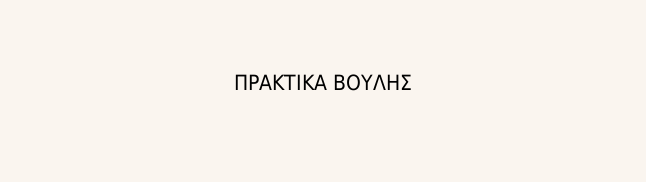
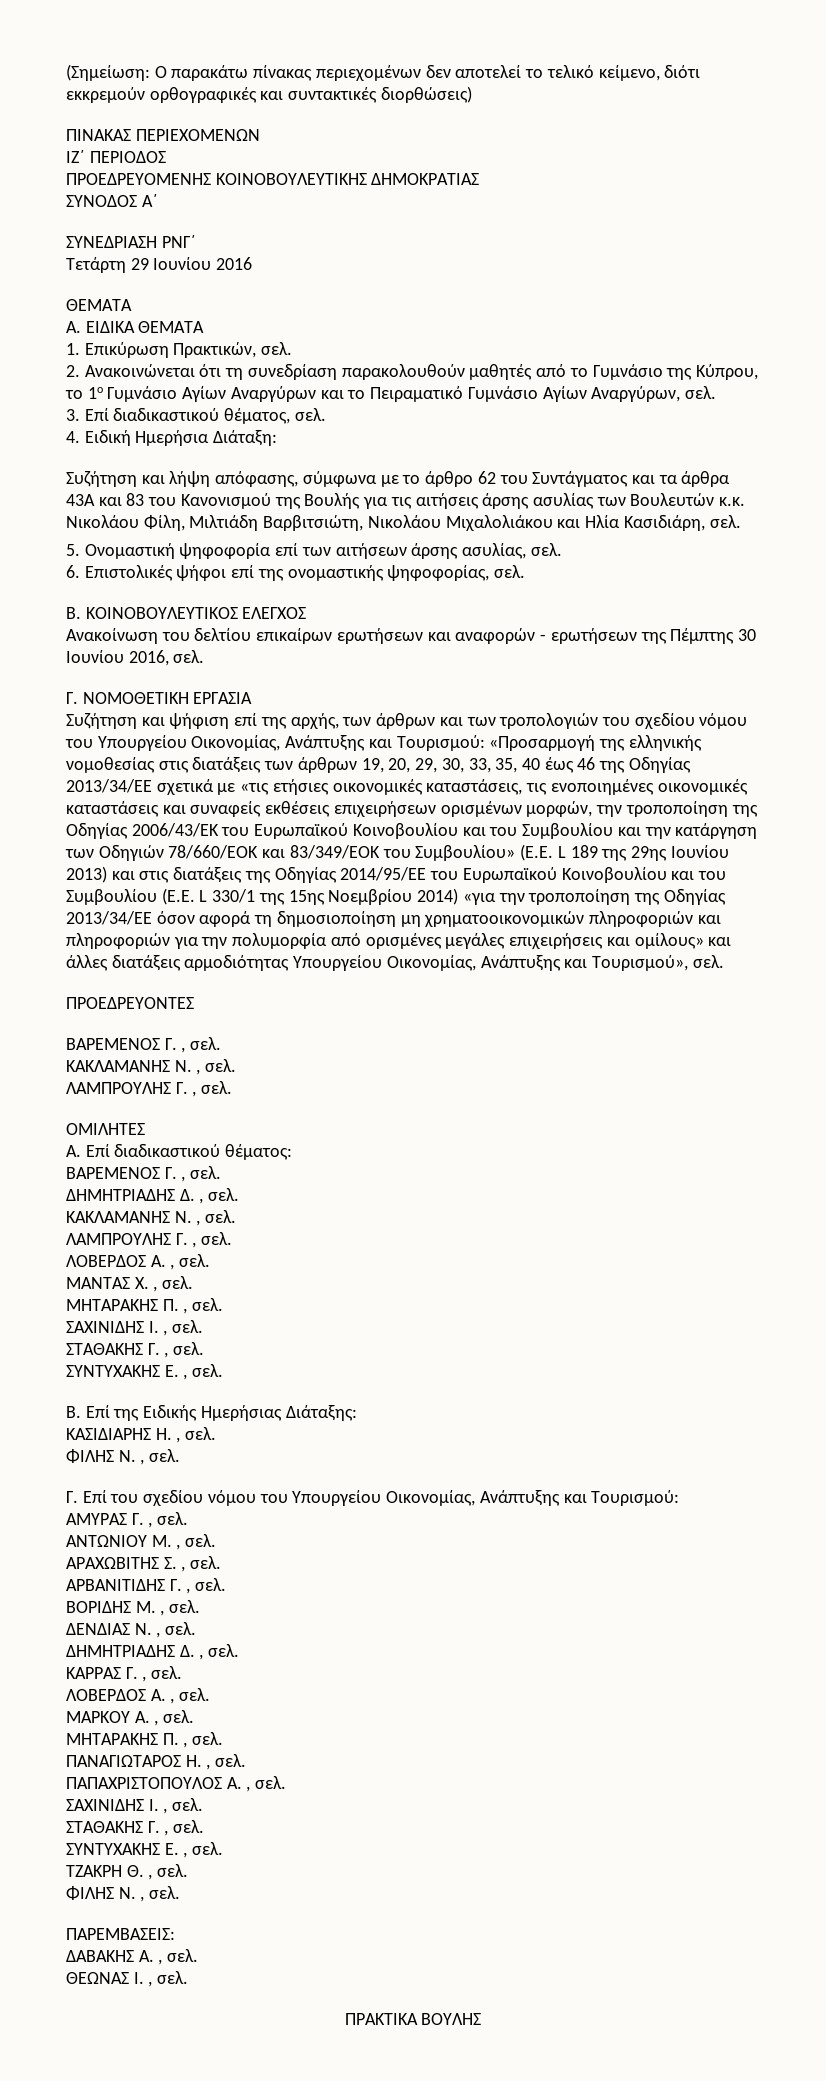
(234, 82) none -> [66,64,701,81] [66,86,472,103] [66,129,260,141] [66,150,166,163] [66,173,480,185] [66,194,158,207] [66,235,196,248] [66,257,253,273] [66,299,132,311] [66,321,205,333] [66,342,293,358] [66,364,758,380] [65,386,716,402] [66,408,326,424] [66,430,278,446] [66,471,731,487] [66,493,746,509] [66,515,741,531] [66,543,562,559] [66,565,526,581] [66,607,307,619] [66,628,756,644] [66,650,205,666] [66,692,253,704] [66,713,748,729] [65,735,702,751] [66,757,691,773] [66,779,748,795] [66,801,758,817] [66,823,758,839] [65,844,729,861] [66,866,726,883] [66,888,726,905] [66,911,721,927] [66,933,732,949] [66,955,724,971] [66,997,194,1009] [66,1037,222,1053] [66,1059,237,1075] [66,1081,233,1097] [66,1123,145,1135] [66,1144,293,1160] [66,1166,222,1182] [66,1188,240,1204] [66,1210,237,1226] [66,1232,233,1248] [66,1254,211,1270] [66,1276,194,1292] [66,1298,224,1314] [66,1320,204,1336] [66,1342,205,1358] [66,1364,224,1380] [66,1405,357,1421] [66,1427,217,1443] [66,1449,181,1465] [66,1490,680,1506] [66,1512,189,1528] [66,1534,217,1550] [66,1556,222,1572] [66,1578,227,1594] [66,1600,201,1616] [66,1622,197,1638] [66,1644,240,1660] [66,1666,183,1682] [66,1688,211,1704] [66,1710,195,1726] [66,1732,224,1748] [66,1754,247,1770] [66,1776,287,1792] [66,1798,204,1814] [66,1820,205,1836] [66,1842,224,1858] [66,1864,189,1880] [66,1886,181,1902] [66,1928,175,1940] [66,1949,199,1965] [66,1971,189,1987] (Σημείωση: Ο παρακάτω πίνακας περιεχομένων δεν αποτελεί το τελικό κείμενο, διότι εκκρεμούν ορθογραφικές και συντακτικές διορθώσεις) // ΠΙΝΑΚΑΣ ΠΕΡΙΕΧΟΜΕΝΩΝ // ΙΖ΄ ΠΕΡΙΟΔΟΣ // ΠΡΟΕΔΡΕΥΟΜΕΝΗΣ ΚΟΙΝΟΒΟΥΛΕΥΤΙΚΗΣ ΔΗΜΟΚΡΑΤΙΑΣ // ΣΥΝΟΔΟΣ Α΄ // ΣΥΝΕΔΡΙΑΣΗ ΡΝΓ΄ // Τετάρτη 29 Ιουνίου 2016 // ΘΕΜΑΤΑ // Α. ΕΙΔΙΚΑ ΘΕΜΑΤΑ // 1. Επικύρωση Πρακτικών, σελ. // 2. Ανακοινώνεται ότι τη συνεδρίαση παρακολουθούν μαθητές από το Γυμνάσιο της Κύπρου, το 1ο Γυμνάσιο Αγίων Αναργύρων και το Πειραματικό Γυμνάσιο Αγίων Αναργύρων, σελ. // 3. Επί διαδικαστικού θέματος, σελ. // 4. Ειδική Ημερήσια Διάταξη: // Συζήτηση και λήψη απόφασης, σύμφωνα με το άρθρο 62 του Συντάγματος και τα άρθρα 43Α και 83 του Κανονισμού της Βουλής για τις αιτήσεις άρσης ασυλίας των Βουλευτών κ.κ. Νικολάου Φίλη, Μιλτιάδη Βαρβιτσιώτη, Νικολάου Μιχαλολιάκου και Ηλία Κασιδιάρη, σελ. // 5. Ονομαστική ψηφοφορία επί των αιτήσεων άρσης ασυλίας, σελ. // 6. Επιστολικές ψήφοι επί της ονομαστικής ψηφοφορίας, σελ. // Β. ΚΟΙΝΟΒΟΥΛΕΥΤΙΚΟΣ ΕΛΕΓΧΟΣ // Ανακοίνωση του δελτίου επικαίρων ερωτήσεων και αναφορών - ερωτήσεων της Πέμπτης 30 Ιουνίου 2016, σελ. // Γ. ΝΟΜΟΘΕΤΙΚΗ ΕΡΓΑΣΙΑ // Συζήτηση και ψήφιση επί της αρχής, των άρθρων και των τροπολογιών του σχεδίου νόμου του Υπουργείου Οικονομίας, Ανάπτυξης και Τουρισμού: «Προσαρμογή της ελληνικής νομοθεσίας στις διατάξεις των άρθρων 19, 20, 29, 30, 33, 35, 40 έως 46 της Οδηγίας 2013/34/ΕΕ σχετικά με «τις ετήσιες οικονομικές καταστάσεις, τις ενοποιημένες οικονομικές καταστάσεις και συναφείς εκθέσεις επιχειρήσεων ορισμένων μορφών, την τροποποίηση της Οδηγίας 2006/43/ΕΚ του Ευρωπαϊκού Κοινοβουλίου και του Συμβουλίου και την κατάργηση των Οδηγιών 78/660/ΕΟΚ και 83/349/ΕΟΚ του Συμβουλίου» (Ε.Ε. L 189 της 29ης Ιουνίου 2013) και στις διατάξεις της Οδηγίας 2014/95/ΕΕ του Ευρωπαϊκού Κοινοβουλίου και του Συμβουλίου (Ε.Ε. L 330/1 της 15ης Νοεμβρίου 2014) «για την τροποποίηση της Οδηγίας 2013/34/ΕΕ όσον αφορά τη δημοσιοποίηση μη χρηματοοικονομικών πληροφοριών και πληροφοριών για την πολυμορφία από ορισμένες μεγάλες επιχειρήσεις και ομίλους» και άλλες διατάξεις αρμοδιότητας Υπουργείου Οικονομίας, Ανάπτυξης και Τουρισμού», σελ. // ΠΡΟΕΔΡΕΥΟΝΤΕΣ // ΒΑΡΕΜΕΝΟΣ Γ. , σελ. // ΚΑΚΛΑΜΑΝΗΣ Ν. , σελ. // ΛΑΜΠΡΟΥΛΗΣ Γ. , σελ. // ΟΜΙΛΗΤΕΣ // Α. Επί διαδικαστικού θέματος: // ΒΑΡΕΜΕΝΟΣ Γ. , σελ. // ΔΗΜΗΤΡΙΑΔΗΣ Δ. , σελ. // ΚΑΚΛΑΜΑΝΗΣ Ν. , σελ. // ΛΑΜΠΡΟΥΛΗΣ Γ. , σελ. // ΛΟΒΕΡΔΟΣ Α. , σελ. // ΜΑΝΤΑΣ Χ. , σελ. // ΜΗΤΑΡΑΚΗΣ Π. , σελ. // ΣΑΧΙΝΙΔΗΣ Ι. , σελ. // ΣΤΑΘΑΚΗΣ Γ. , σελ. // ΣΥΝΤΥΧΑΚΗΣ Ε. , σελ. // Β. Επί της Ειδικής Ημερήσιας Διάταξης: // ΚΑΣΙΔΙΑΡΗΣ Η. , σελ. // ΦΙΛΗΣ Ν. , σελ. // Γ. Επί του σχεδίου νόμου του Υπουργείου Οικονομίας, Ανάπτυξης και Τουρισμού: // ΑΜΥΡΑΣ Γ. , σελ. // ΑΝΤΩΝΙΟΥ Μ. , σελ. // ΑΡΑΧΩΒΙΤΗΣ Σ. , σελ. // ΑΡΒΑΝΙΤΙΔΗΣ Γ. , σελ. // ΒΟΡΙΔΗΣ Μ. , σελ. // ΔΕΝΔΙΑΣ Ν. , σελ. // ΔΗΜΗΤΡΙΑΔΗΣ Δ. , σελ. // ΚΑΡΡΑΣ Γ. , σελ. // ΛΟΒΕΡΔΟΣ Α. , σελ. // ΜΑΡΚΟΥ Α. , σελ. // ΜΗΤΑΡΑΚΗΣ Π. , σελ. // ΠΑΝΑΓΙΩΤΑΡΟΣ Η. , σελ. // ΠΑΠΑΧΡΙΣΤΟΠΟΥΛΟΣ Α. , σελ. // ΣΑΧΙΝΙΔΗΣ Ι. , σελ. // ΣΤΑΘΑΚΗΣ Γ. , σελ. // ΣΥΝΤΥΧΑΚΗΣ Ε. , σελ. // ΤΖΑΚΡΗ Θ. , σελ. // ΦΙΛΗΣ Ν. , σελ. // ΠΑΡΕΜΒΑΣΕΙΣ: // ΔΑΒΑΚΗΣ Α. , σελ. // ΘΕΩΝΑΣ Ι. , σελ. //

